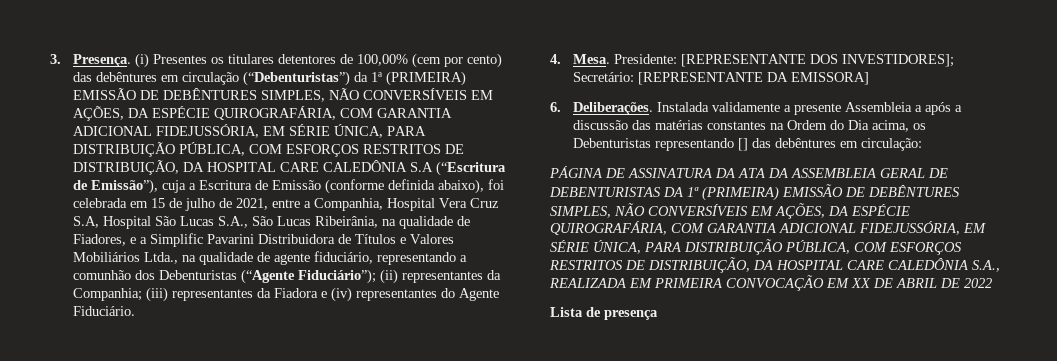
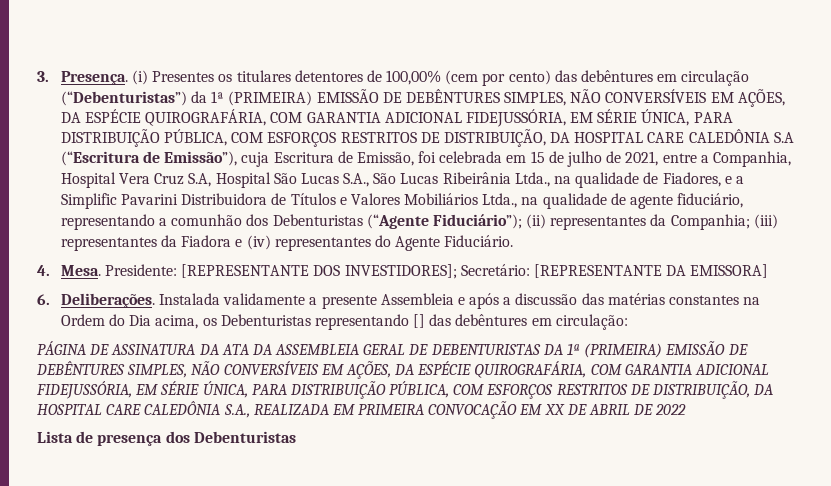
[188,183,196,190] a -> (270, 159) none
[271,179,484,194] Emissão (conforme definida abaixo), -> [356,152,414,166] Emissão,
[314,216,378,228] Ribeirânia, -> [442,172,550,187] Ribeirânia Ltda.,
[914,105,922,112] a -> [457,297,465,305] e
(658, 315) none -> [165,431,296,443] dos Debenturistas

